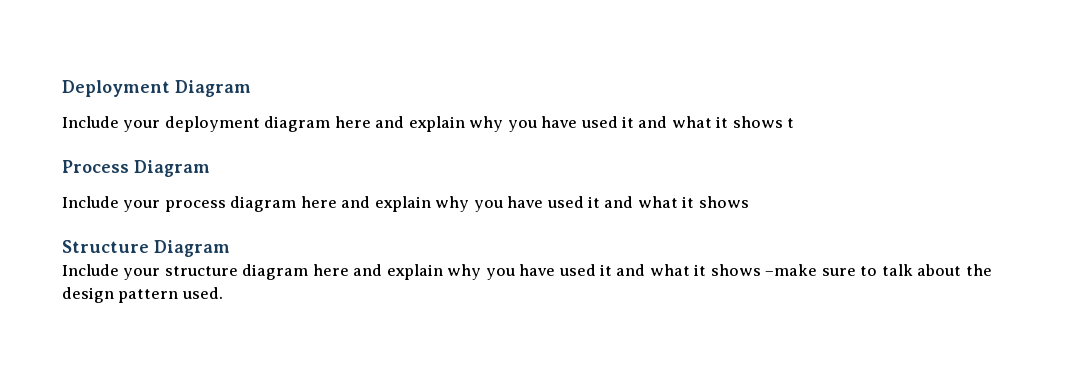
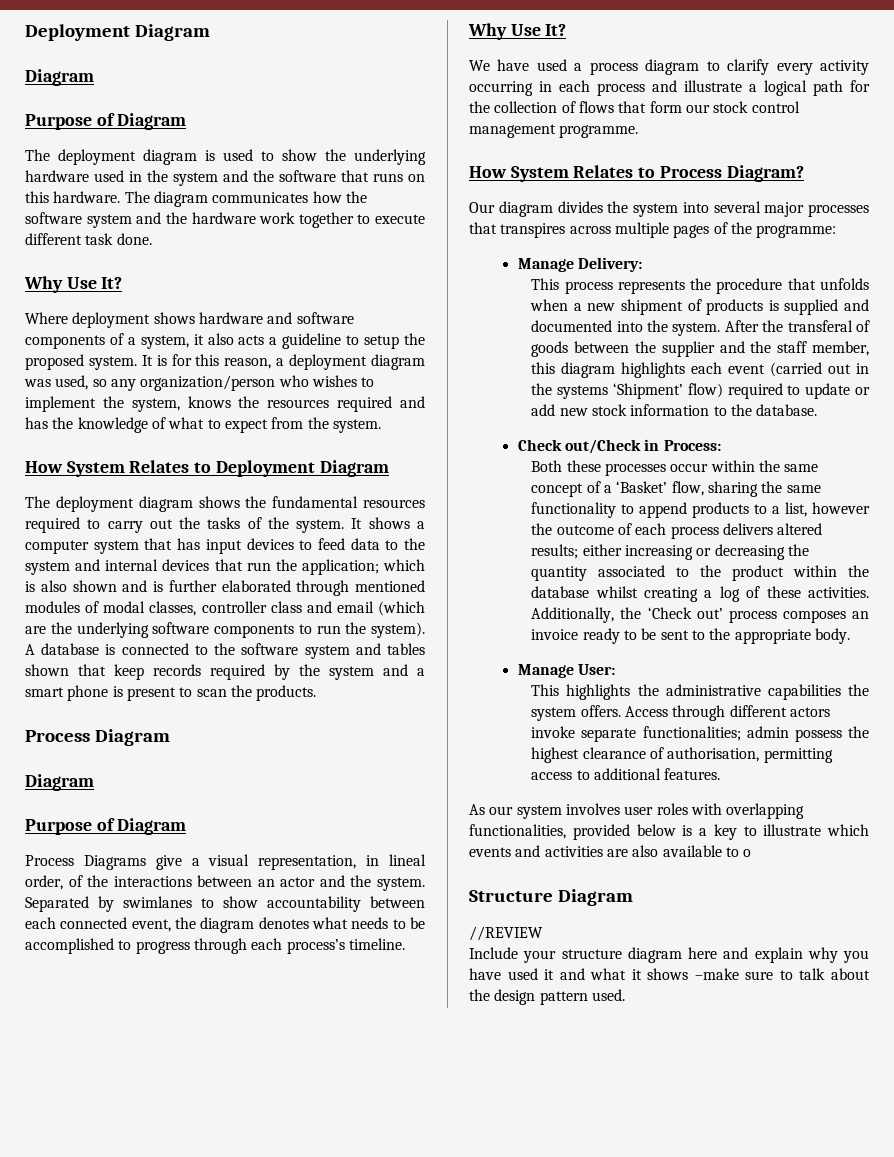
[62,80,251,97] [62,116,795,132] [62,160,210,177] [62,196,749,212] Deployment Diagram // Include your deployment diagram here and explain why you have used it and what it shows t // Process Diagram // Include your process diagram here and explain why you have used it and what it shows -> [25,24,210,41] [25,69,94,86] [25,113,187,130] [25,149,426,165] [25,170,425,186] [25,191,367,207] [25,212,425,228] [25,233,152,245] [24,276,123,293] [25,312,354,328] [25,333,426,349] [25,354,425,370] [24,375,375,391] [25,396,425,412] [25,417,381,433] [25,460,389,477] [25,496,426,512] [25,517,425,533] [25,538,425,554] [25,559,425,575] [25,580,425,596] [25,601,425,616] [25,622,425,638] [25,643,426,659] [25,664,425,680] [25,685,317,701] [25,729,170,746] [25,774,94,791] [25,818,187,835] [25,854,426,870] [25,875,425,891] [25,896,425,912] [25,917,425,933] [25,938,405,954] [468,23,567,40] [469,59,869,75] [469,80,870,96] [469,101,800,113] [469,124,639,138] [469,165,804,182] [469,201,869,217] [469,222,837,238] [517,257,643,272] [531,278,870,294] [530,299,869,315] [531,320,870,336] [531,341,869,357] [531,362,869,378] [531,383,870,399] [531,404,818,416] [517,439,721,454] [531,460,819,476] [531,481,821,497] [531,502,870,518] [531,523,823,539] [531,544,809,560] [531,565,869,581] [531,586,869,602] [531,607,869,623] [531,628,850,644] [517,664,616,678] [531,684,870,700] [531,705,830,721] [531,726,869,742] [531,747,833,763] [531,768,721,780] [469,803,805,819] [469,824,869,840] [469,845,752,857] Deployment Diagram // Diagram // Purpose of Diagram // The deployment diagram is used to show the underlying hardware used in the system and the software that runs on this hardware. The diagram communicates how the software system and the hardware work together to execute different task done. // Why Use It? // Where deployment shows hardware and software components of a system, it also acts a guideline to setup the proposed system. It is for this reason, a deployment diagram was used, so any organization/person who wishes to implement the system, knows the resources required and has the knowledge of what to expect from the system. // How System Relates to Deployment Diagram // The deployment diagram shows the fundamental resources required to carry out the tasks of the system. It shows a computer system that has input devices to feed data to the system and internal devices that run the application; which is also shown and is further elaborated through mentioned modules of modal classes, controller class and email (which are the underlying software components to run the system). A database is connected to the software system and tables shown that keep records required by the system and a smart phone is present to scan the products. // Process Diagram // Diagram // Purpose of Diagram // Process Diagrams give a visual representation, in lineal order, of the interactions between an actor and the system. Separated by swimlanes to show accountability between each connected event, the diagram denotes what needs to be accomplished to progress through each process’s timeline. // Why Use It? // We have used a process diagram to clarify every activity occurring in each process and illustrate a logical path for the collection of flows that form our stock control management programme. // How System Relates to Process Diagram? // Our diagram divides the system into several major processes that transpires across multiple pages of the programme: // Manage Delivery: // This process represents the procedure that unfolds when a new shipment of products is supplied and documented into the system. After the transferal of goods between the supplier and the staff member, this diagram highlights each event (carried out in the systems ‘Shipment’ flow) required to update or add new stock information to the database. // Check out/Check in Process: // Both these processes occur within the same concept of a ‘Basket’ flow, sharing the same functionality to append products to a list, however the outcome of each process delivers altered results; either increasing or decreasing the quantity associated to the product within the database whilst creating a log of these activities. Additionally, the ‘Check out’ process composes an invoice ready to be sent to the appropriate body. // Manage User: // This highlights the administrative capabilities the system offers. Access through different actors invoke separate functionalities; admin possess the highest clearance of authorisation, permitting access to additional features. // As our system involves user roles with overlapping functionalities, provided below is a key to illustrate which events and activities are also available to o
(230, 248) none -> [469,926,543,941] // //REVIEW

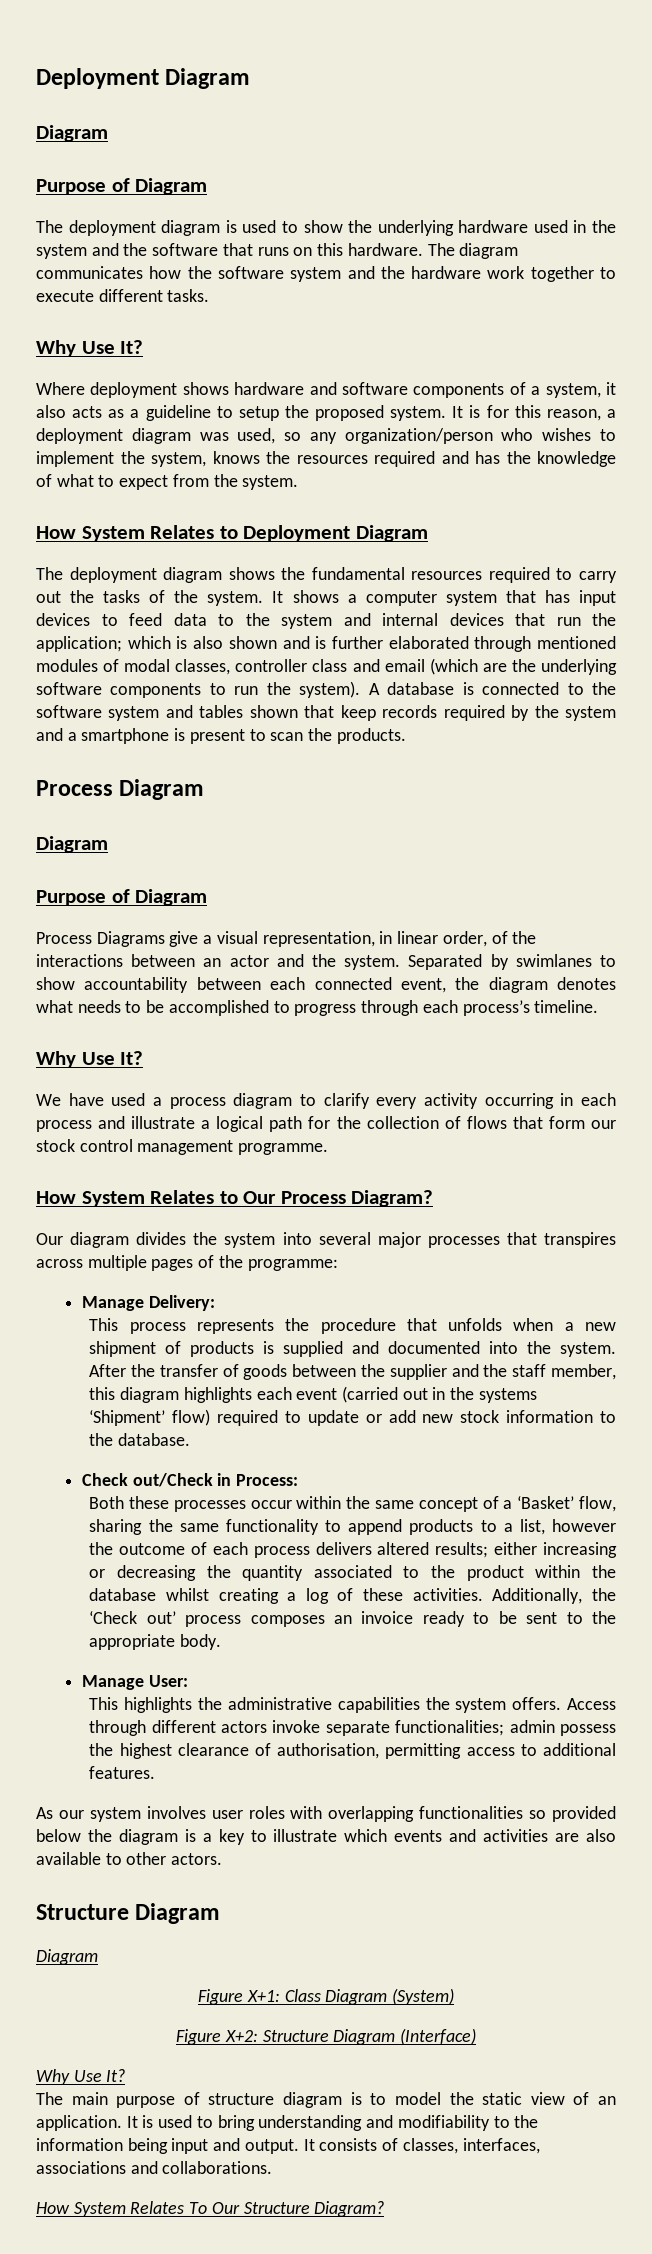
[85,233,152,245] task done. -> [167,289,210,302] tasks.
(265, 340) none -> [108,409,125,418] as
[25,685,109,701] smart phone -> [81,728,170,744] smartphone
[389,854,426,866] lineal -> [397,931,439,944] linear
(656, 172) none -> [243,1191,277,1204] Our
[787,320,853,332] transferal -> [159,1364,218,1377] transfer
[469,824,676,840] functionalities, provided below -> [419,1806,616,1822] [36,1829,178,1845] functionalities so provided below the diagram
[743,849,752,857] o -> [126,1852,223,1865] other actors.
[469,926,543,941] [469,947,869,963] [469,968,871,980] [469,989,625,1005] //REVIEW // Include your structure diagram here and explain why you have used it and what it shows –make sure to talk about the design pattern used. -> [36,1949,98,1965] [198,1988,454,2005] [176,2028,476,2045] [36,2069,126,2085] [36,2092,617,2108] [36,2115,539,2131] [36,2138,540,2154] [36,2161,273,2174] [36,2201,385,2217] Diagram // Figure X+1: Class Diagram (System) // Figure X+2: Structure Diagram (Interface) // Why Use It? // The main purpose of structure diagram is to model the static view of an application. It is used to bring understanding and modifiability to the information being input and output. It consists of classes, interfaces, associations and collaborations. // How System Relates To Our Structure Diagram?

